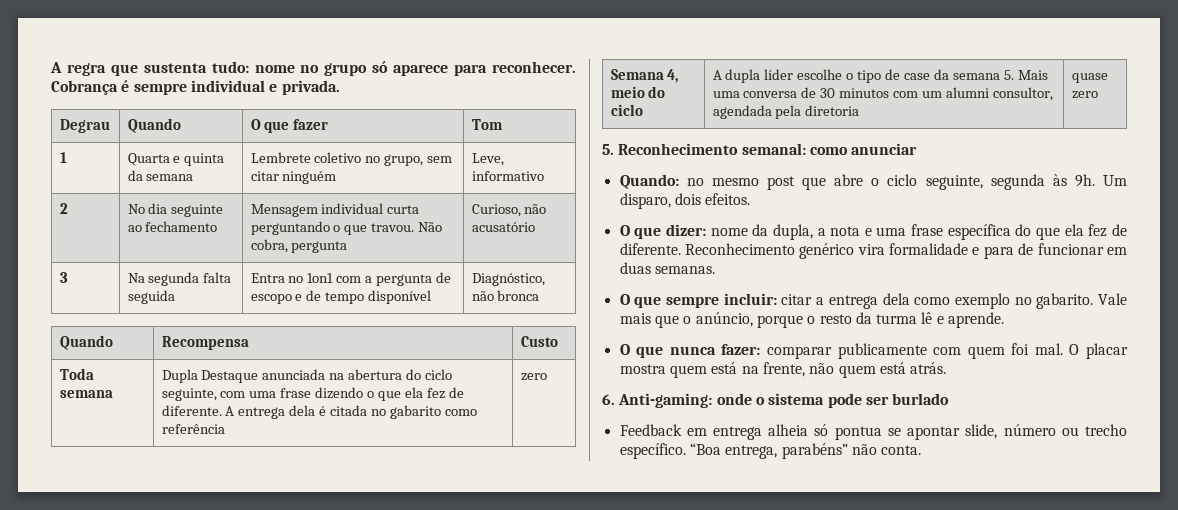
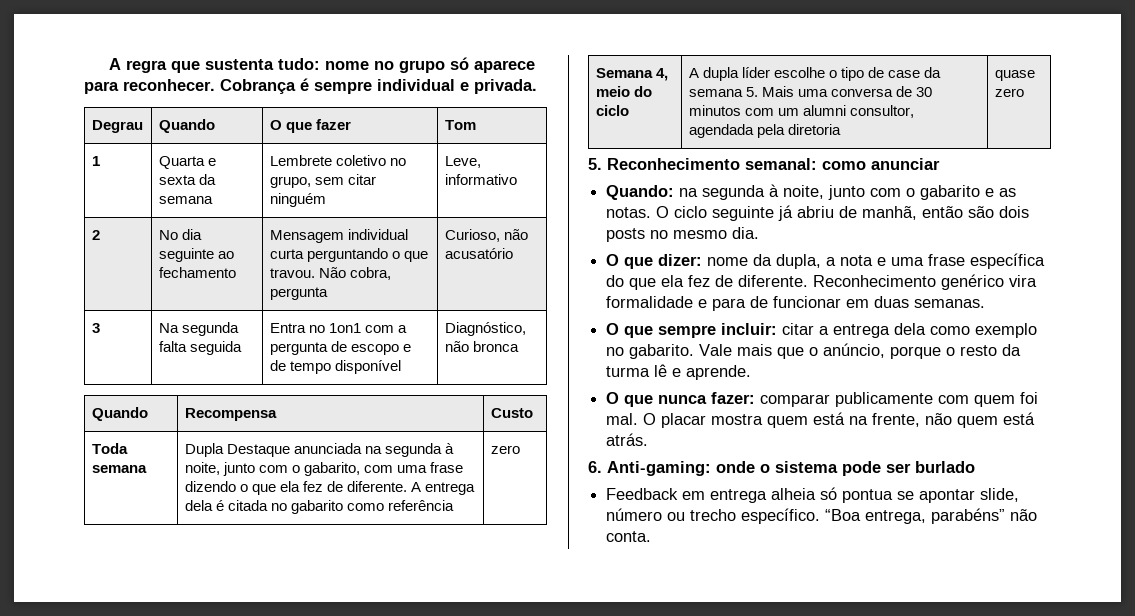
[184,153,225,166] quinta -> [158,175,196,185] sexta
[348,369,453,380] [161,388,217,401] abertura do ciclo seguinte, -> [384,443,454,457] [184,462,360,476] segunda à noite, junto com o gabarito,
[686,174,1127,190] [619,193,751,209] no mesmo post que abre o ciclo seguinte, segunda às 9h. Um disparo, dois efeitos. -> [679,184,1017,200] [606,205,1030,221] [606,227,760,242] na segunda à noite, junto com o gabarito e as notas. O ciclo seguinte já abriu de manhã, então são dois posts no mesmo dia.

